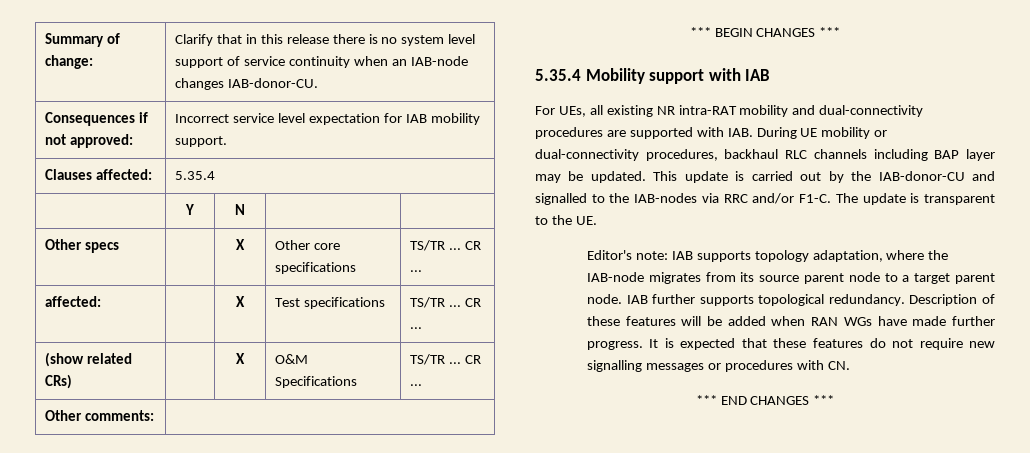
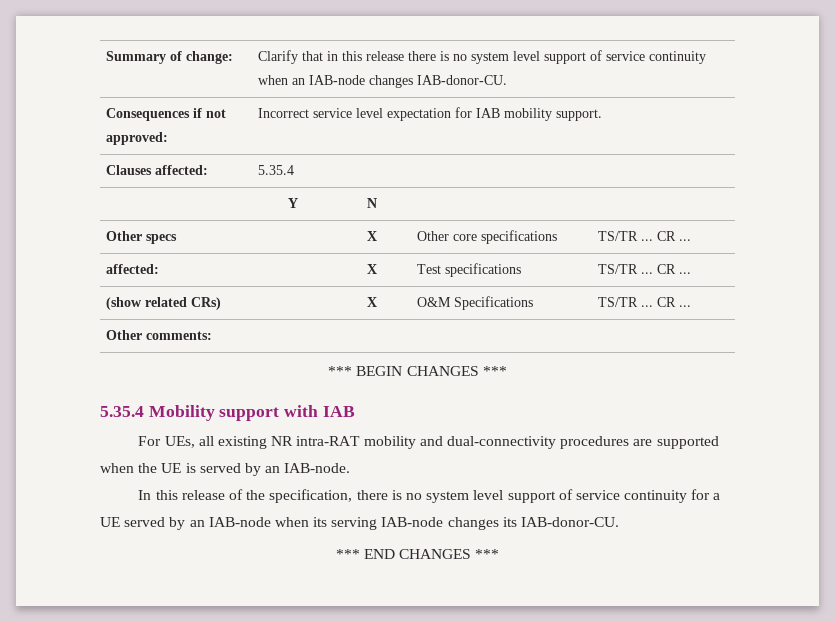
[696,127,888,139] [535,149,995,161] [535,171,995,183] [535,193,996,205] [535,215,597,225] [586,250,949,262] [586,272,996,284] [586,294,995,306] [586,316,995,326] [586,338,996,350] [586,360,850,372] with IAB. During UE mobility or dual-connectivity procedures, backhaul RLC channels including BAP layer may be updated. This update is carried out by the IAB-donor-CU and signalled to the IAB-nodes via RRC and/or F1-C. The update is transparent to the UE. // Editor's note: IAB supports topology adaptation, where the IAB-node migrates from its source parent node to a target parent node. IAB further supports topological redundancy. Description of these features will be added when RAN WGs have made further progress. It is expected that these features do not require new signalling messages or procedures with CN. -> [100,463,351,476] [138,489,721,503] [100,517,620,530] when the UE is served by an IAB-node. // In this release of the specification, there is no system level support of service continuity for a UE served by an IAB-node when its serving IAB-node changes its IAB-donor-CU.

